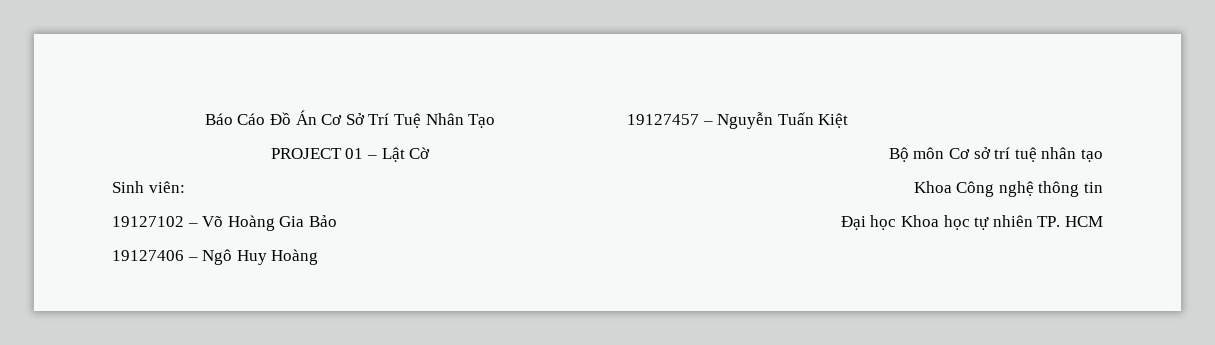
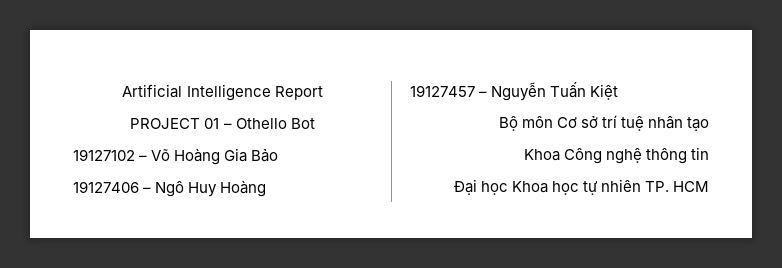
[204,110,496,128] Báo Cáo Đồ Án Cơ Sở Trí Tuệ Nhân Tạo -> [122,84,323,101] Artificial Intelligence Report
[381,147,431,162] [112,181,185,193] Lật Cờ // Sinh viên: -> [235,118,315,129] Othello Bot

